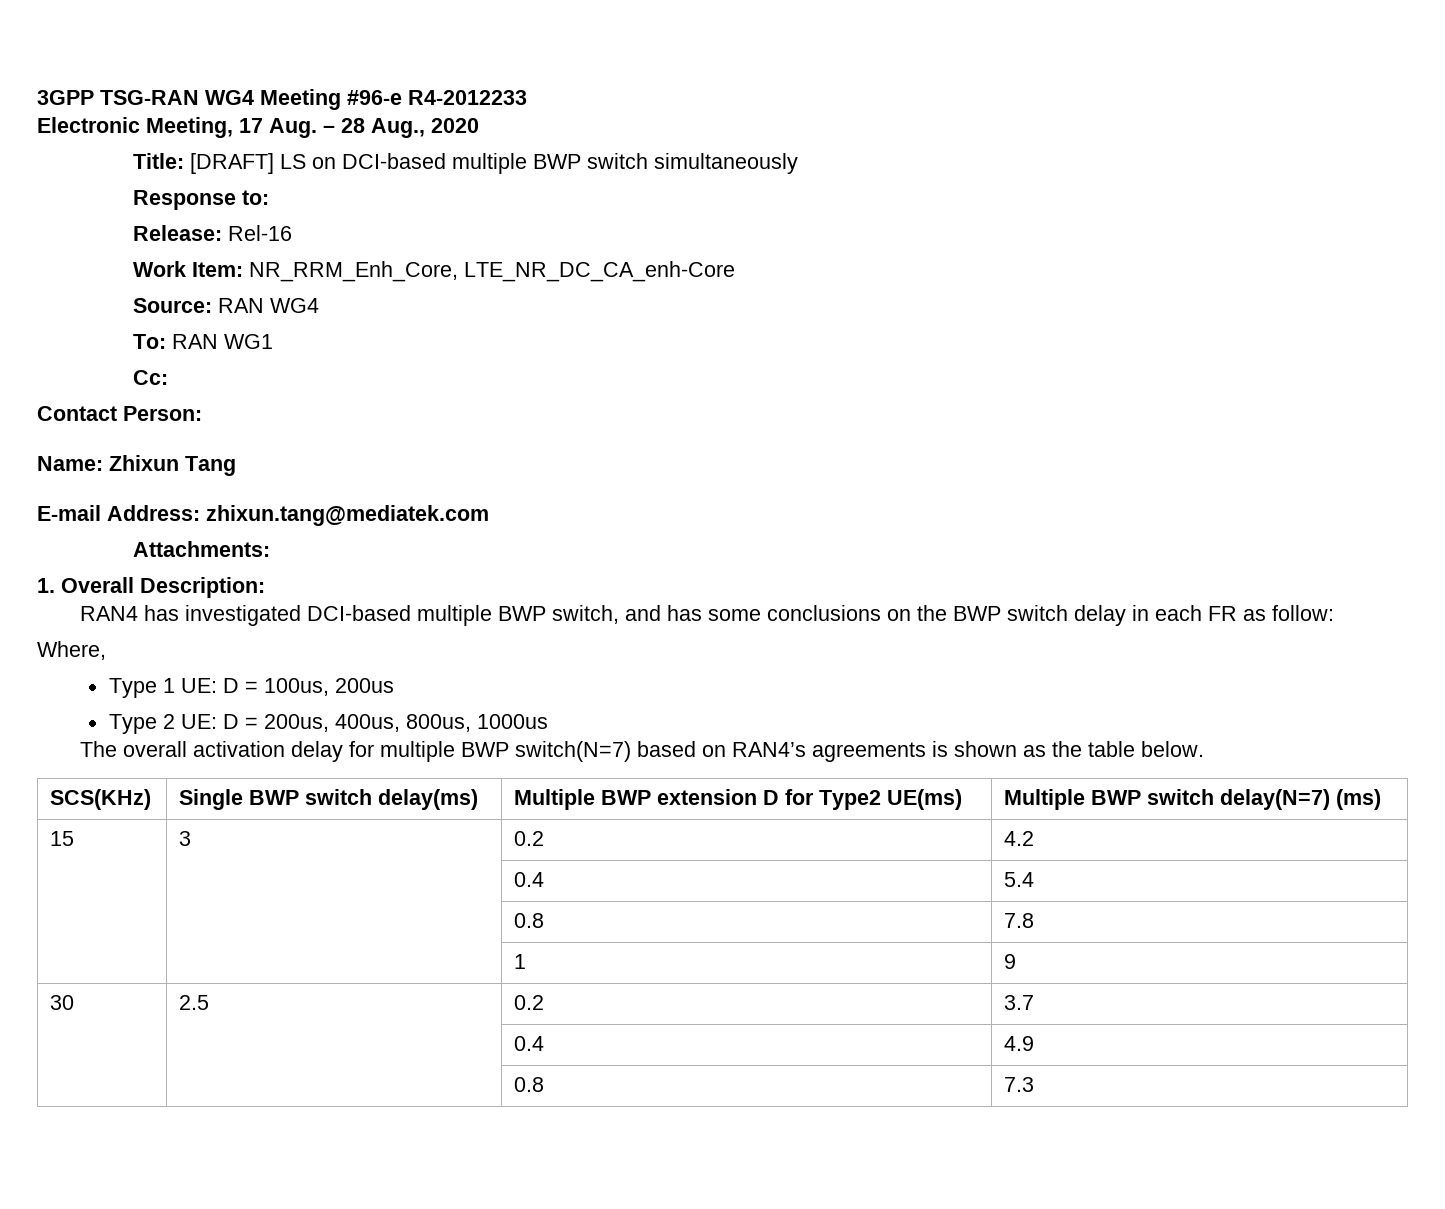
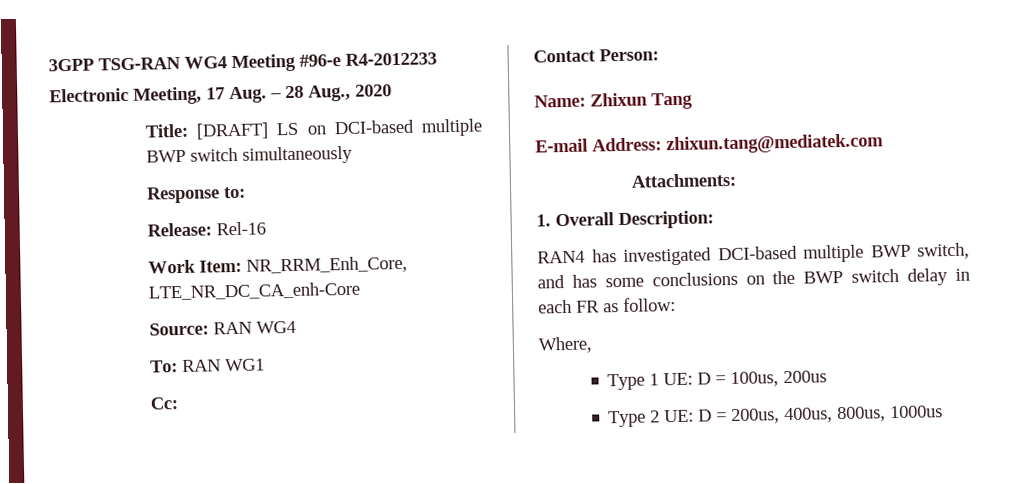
[80,741,1205,762] [49,789,151,810] [178,789,478,810] [513,789,962,810] [1003,789,1381,810] [49,831,74,846] [178,831,191,846] [513,831,544,846] [1003,831,1034,846] [513,872,544,887] [1003,872,1034,887] [513,913,544,928] [1003,913,1034,928] [513,954,526,969] [1003,954,1016,969] [49,995,74,1010] [178,995,209,1010] [513,995,544,1010] [1003,995,1034,1010] [513,1036,544,1051] [1003,1036,1034,1051] [513,1077,544,1092] [1003,1077,1034,1092] // The overall activation delay for multiple BWP switch(N=7) based on RAN4’s agreements is shown as the table below. // SCS(KHz) | Single BWP switch delay(ms) | Multiple BWP extension D for Type2 UE(ms) | Multiple BWP switch delay(N=7) (ms) // 15 | 3 | 0.2 | 4.2 // | | 0.4 | 5.4 // | | 0.8 | 7.8 // | | 1 | 9 // 30 | 2.5 | 0.2 | 3.7 // | | 0.4 | 4.9 // | | 0.8 | 7.3 -> (944, 412) none

